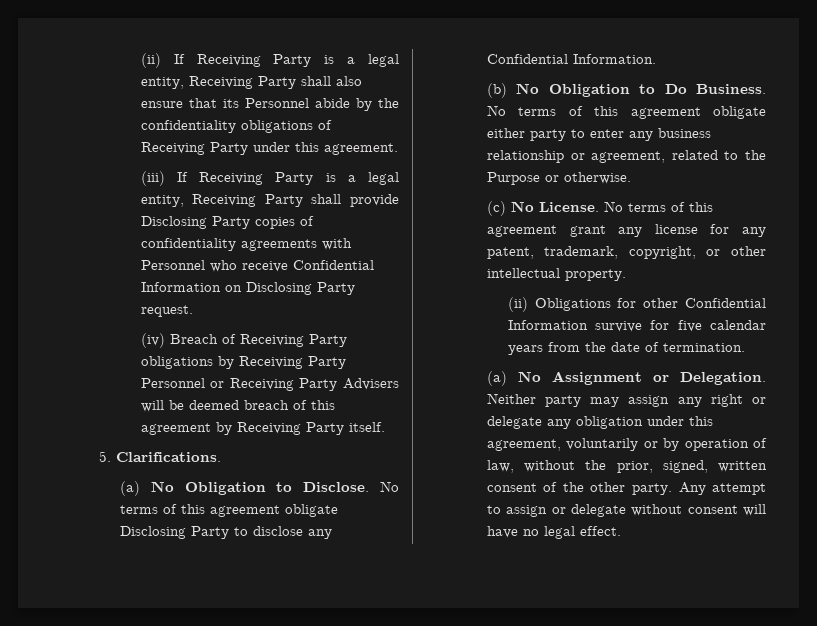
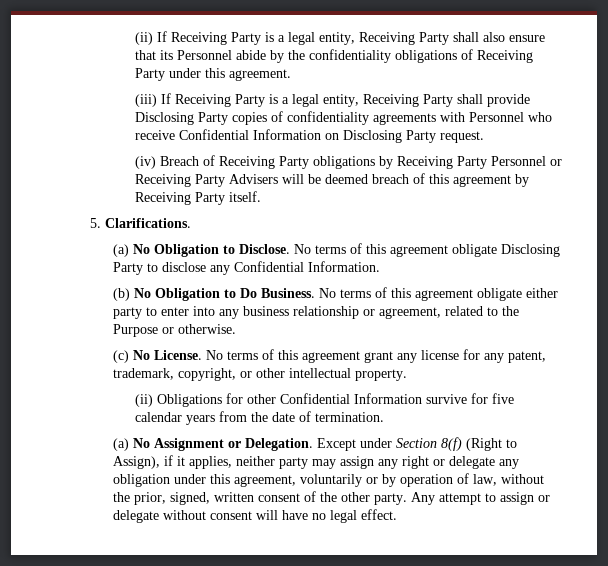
(624, 133) none -> [192,306,215,316] into
[486,393,536,404] Neither -> [316,437,517,451] [112,455,275,469] Except under Section 8(f) (Right to Assign), if it applies, neither

